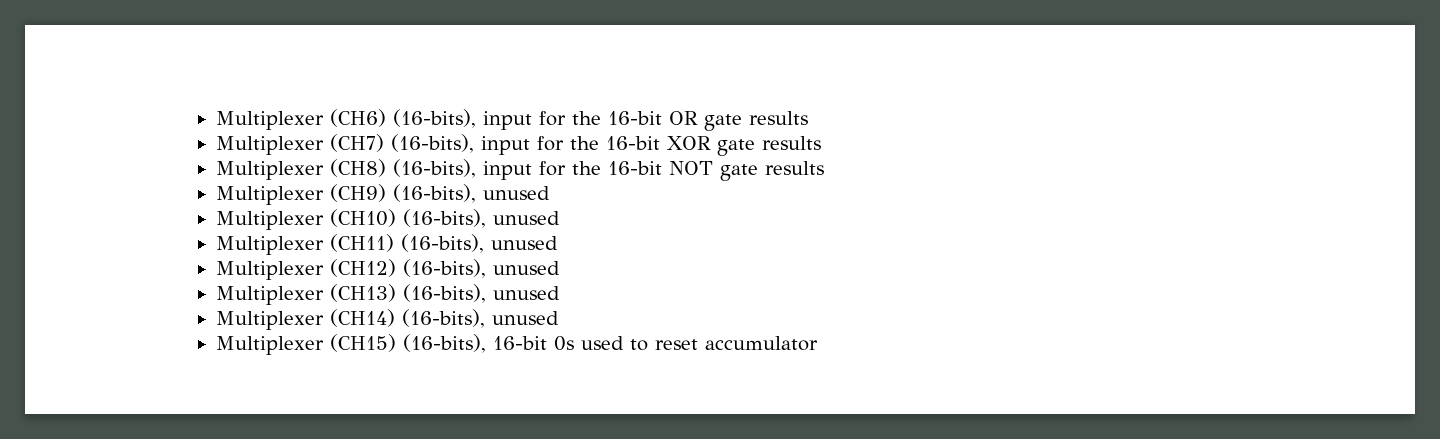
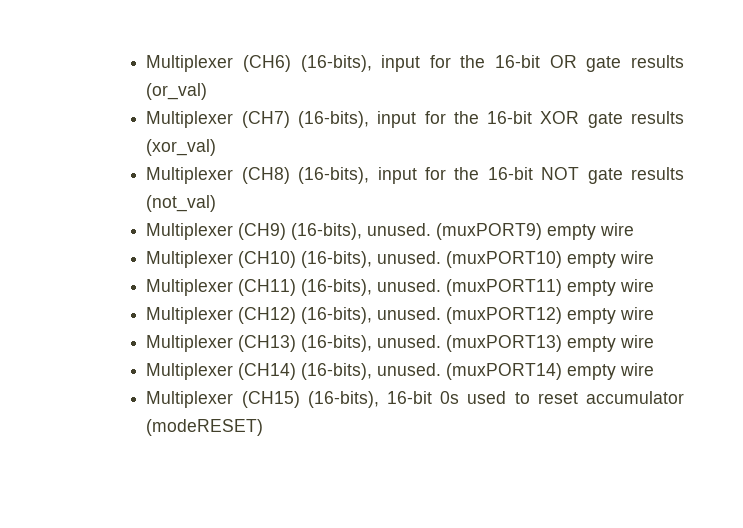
(809, 118) none -> [146,83,208,100] (or_val)
(822, 143) none -> [146,139,217,156] (xor_val)
(825, 168) none -> [146,195,217,212] (not_val)
[483,186,551,200] unused -> [367,223,635,240] unused. (muxPORT9) empty wire
[493,211,561,225] unused -> [377,251,655,268] unused. (muxPORT10) empty wire
[491,236,559,250] unused -> [377,279,655,296] unused. (muxPORT11) empty wire
[493,261,561,275] unused -> [377,307,655,324] unused. (muxPORT12) empty wire
[493,286,561,300] unused -> [377,335,655,352] unused. (muxPORT13) empty wire
[492,311,560,325] unused -> [377,363,655,380] unused. (muxPORT14) empty wire
(819, 343) none -> [146,419,264,436] (modeRESET)

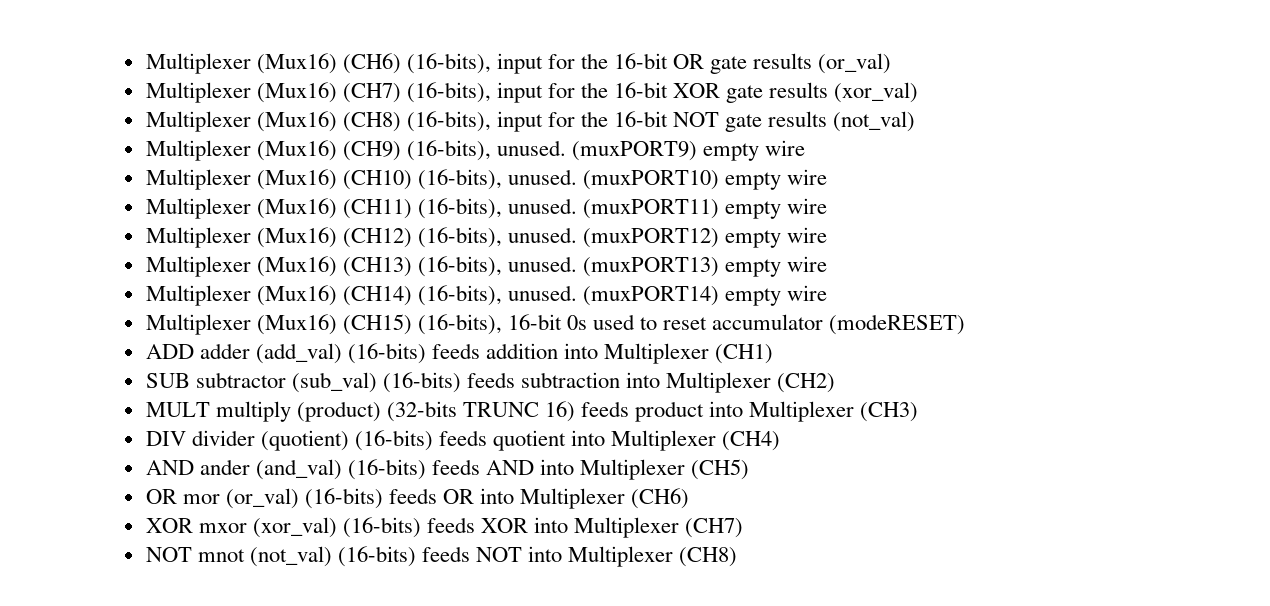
[146,55,234,72] Multiplexer -> [145,53,337,74] Multiplexer (Mux16)
(234, 119) none -> [256,82,337,103] (Mux16)
(234, 175) none -> [256,111,337,132] (Mux16)
(234, 231) none -> [256,140,337,161] (Mux16)
(234, 259) none -> [256,169,337,190] (Mux16)
(234, 287) none -> [256,198,337,219] (Mux16)
(234, 315) none -> [256,227,337,248] (Mux16)
(234, 343) none -> [256,256,337,277] (Mux16)
(234, 371) none -> [256,285,337,306] (Mux16)
(234, 399) none -> [256,314,337,335] (Mux16)
(264, 427) none -> [145,343,774,364] [145,372,836,393] [145,401,919,422] [145,430,781,451] [145,459,750,480] [145,488,690,509] [145,517,744,538] [145,546,738,567] // ADD adder (add_val) (16-bits) feeds addition into Multiplexer (CH1) // SUB subtractor (sub_val) (16-bits) feeds subtraction into Multiplexer (CH2) // MULT multiply (product) (32-bits TRUNC 16) feeds product into Multiplexer (CH3) // DIV divider (quotient) (16-bits) feeds quotient into Multiplexer (CH4) // AND ander (and_val) (16-bits) feeds AND into Multiplexer (CH5) // OR mor (or_val) (16-bits) feeds OR into Multiplexer (CH6) // XOR mxor (xor_val) (16-bits) feeds XOR into Multiplexer (CH7) // NOT mnot (not_val) (16-bits) feeds NOT into Multiplexer (CH8)

